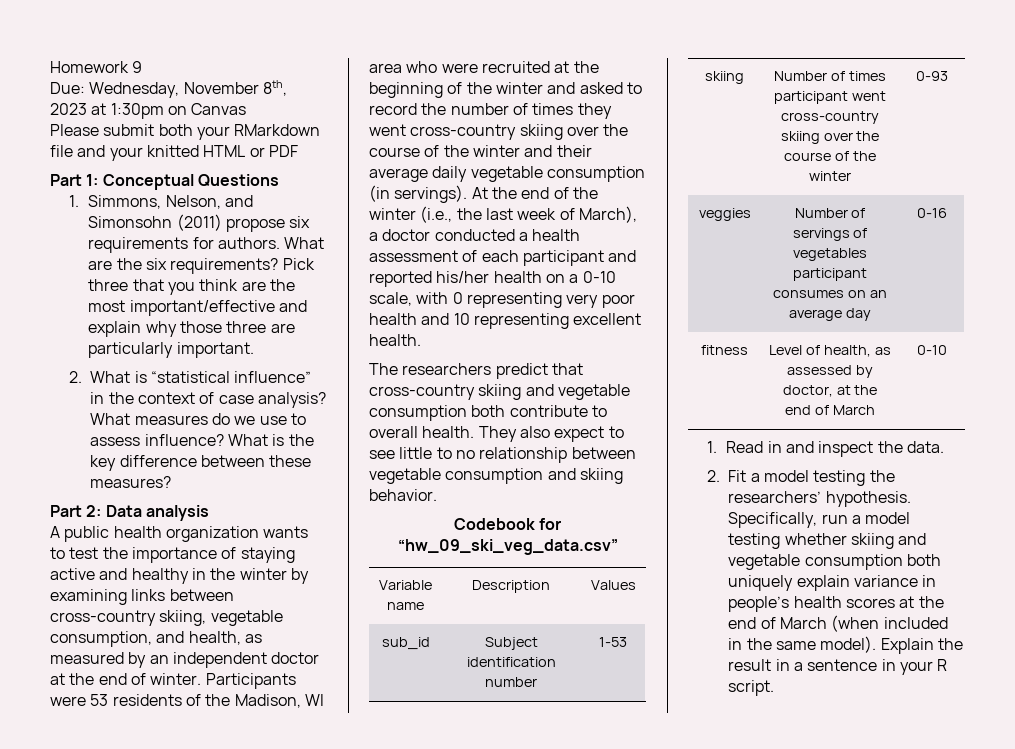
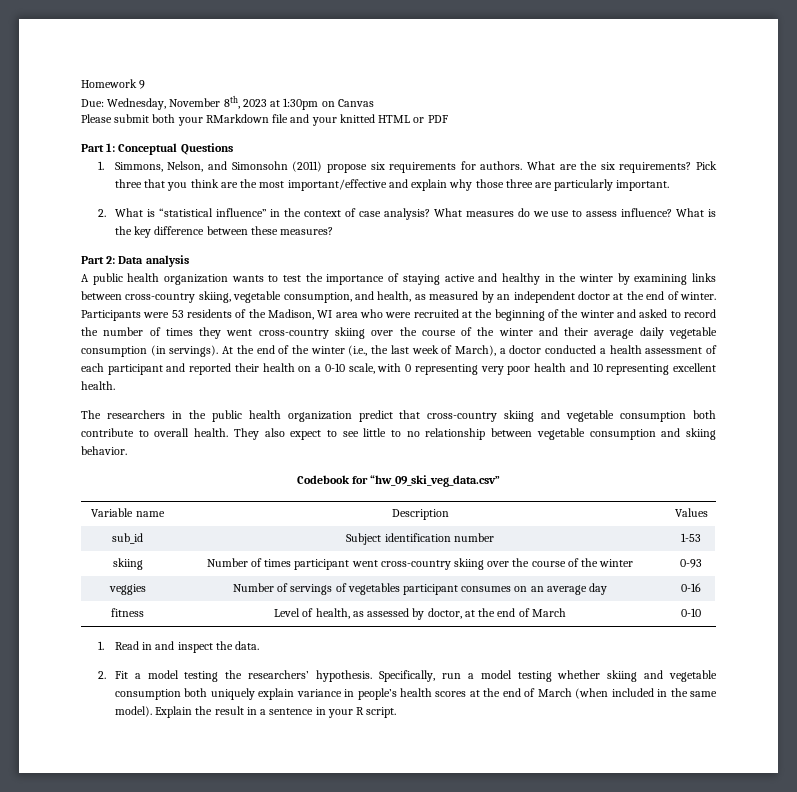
[436,271,490,283] his/her -> [234,363,259,372] their
(492, 369) none -> [171,410,352,422] in the public health organization

